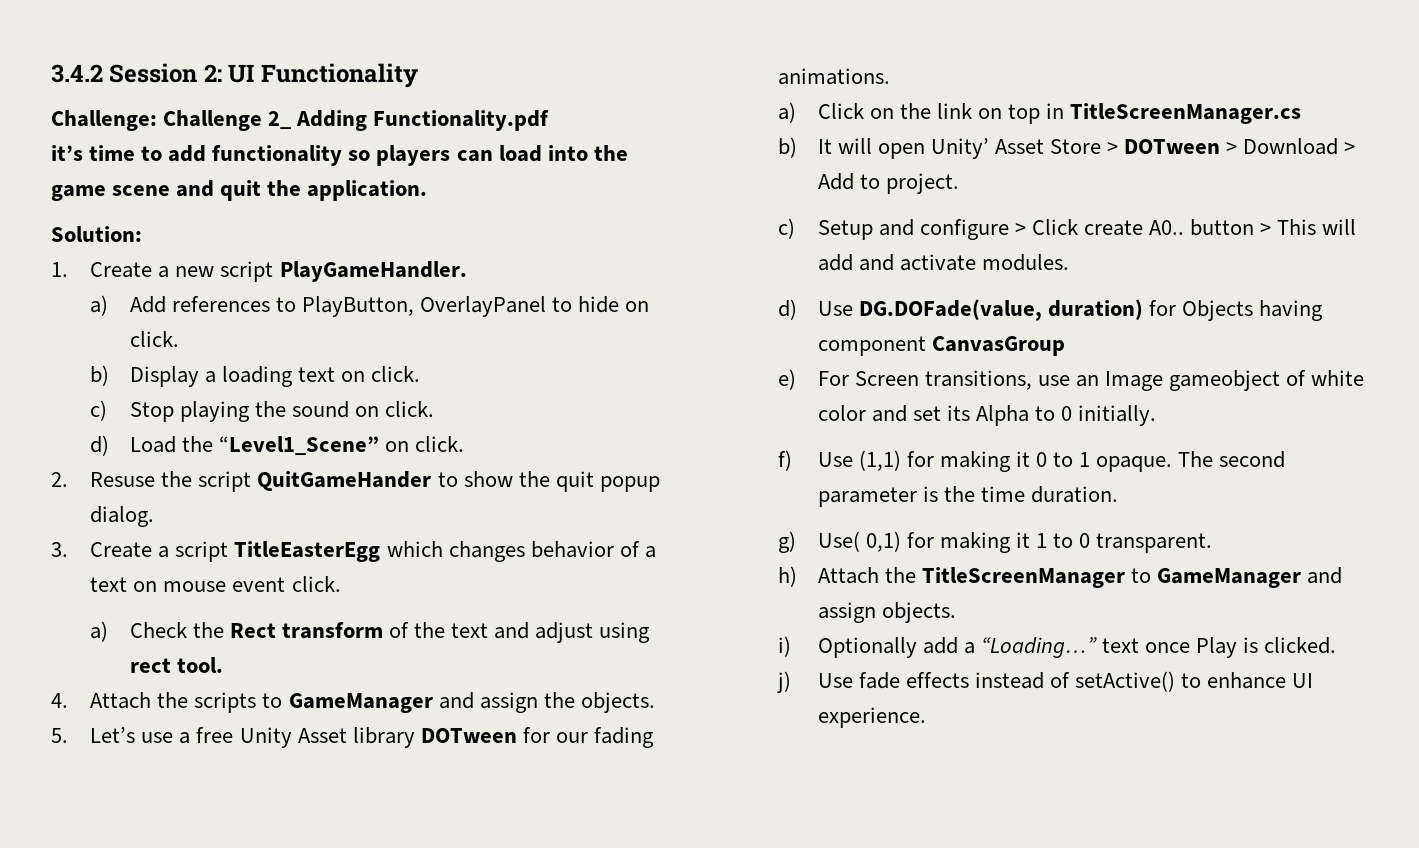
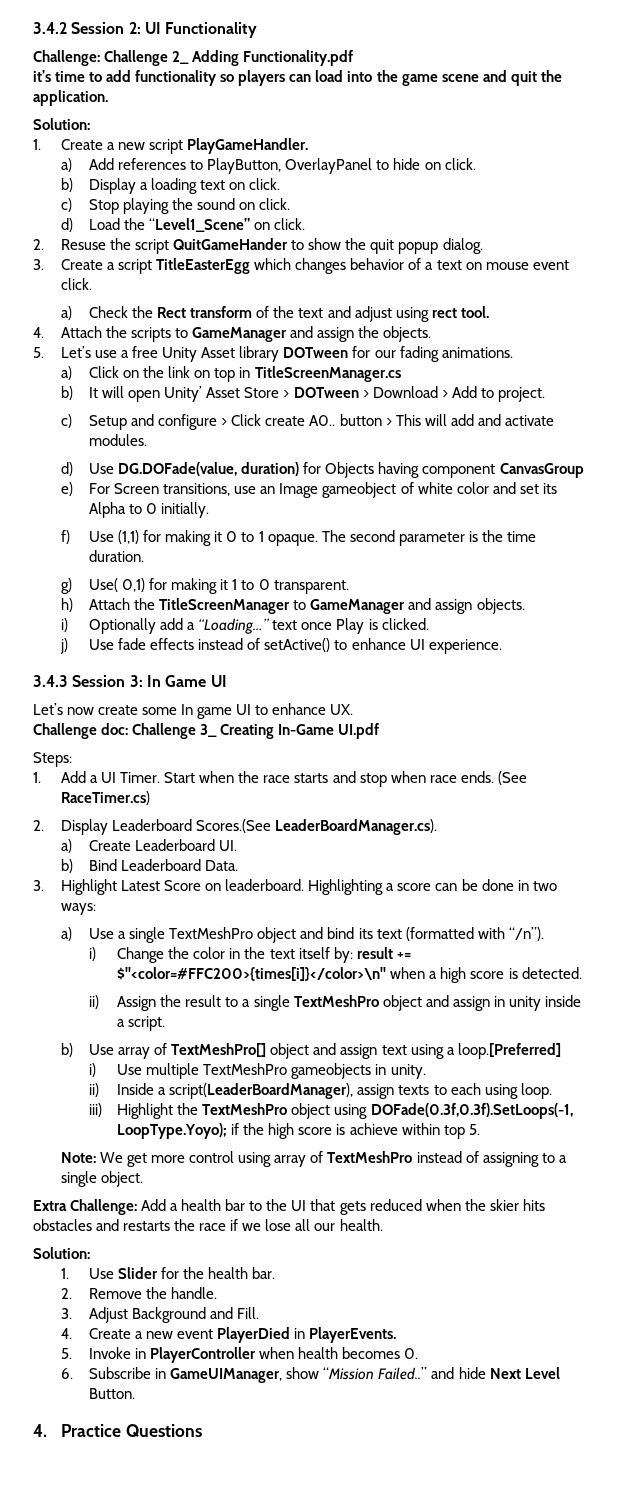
(926, 717) none -> [33,675,227,687] [33,703,354,719] [33,723,380,739] [33,752,72,767] [33,771,527,787] [61,791,151,805] [33,819,438,835] [61,839,238,853] [61,859,239,873] [33,879,557,895] [61,903,97,915] [61,927,544,943] [89,947,411,963] [117,967,582,983] [89,995,581,1011] [117,1016,166,1031] [61,1043,561,1059] [89,1063,426,1079] [89,1083,552,1099] [89,1103,573,1119] [117,1123,480,1139] [61,1151,567,1167] [61,1171,144,1187] [33,1199,545,1215] [33,1219,383,1231] [33,1247,90,1259] [61,1267,276,1279] [61,1287,218,1299] [61,1307,260,1323] [61,1327,397,1343] [61,1347,419,1363] [61,1367,560,1383] [89,1388,136,1399] [33,1424,202,1437] // 3.4.3 Session 3: In Game UI // Let’s now create some In game UI to enhance UX. // Challenge doc: Challenge 3_ Creating In-Game UI.pdf // Steps: // 1. Add a UI Timer. Start when the race starts and stop when race ends. (See RaceTimer.cs) // 2. Display Leaderboard Scores.(See LeaderBoardManager.cs). // a) Create Leaderboard UI. // b) Bind Leaderboard Data. // 3. Highlight Latest Score on leaderboard. Highlighting a score can be done in two ways: // a) Use a single TextMeshPro object and bind its text (formatted with “/n”). // i) Change the color in the text itself by: result += $"<color=#FFC200>{times[i]}</color>\n" when a high score is detected. // ii) Assign the result to a single TextMeshPro object and assign in unity inside a script. // b) Use array of TextMeshPro[] object and assign text using a loop.[Preferred] // i) Use multiple TextMeshPro gameobjects in unity. // ii) Inside a script(LeaderBoardManager), assign texts to each using loop. // iii) Highlight the TextMeshPro object using DOFade(0.3f,0.3f).SetLoops(-1, LoopType.Yoyo); if the high score is achieve within top 5. // Note: We get more control using array of TextMeshPro instead of assigning to a single object. // Extra Challenge: Add a health bar to the UI that gets reduced when the skier hits obstacles and restarts the race if we lose all our health. // Solution: // 1. Use Slider for the health bar. // 2. Remove the handle. // 3. Adjust Background and Fill. // 4. Create a new event PlayerDied in PlayerEvents. // 5. Invoke in PlayerController when health becomes 0. // 6. Subscribe in GameUIManager, show “Mission Failed..” and hide Next Level Button. // 4. Practice Questions

